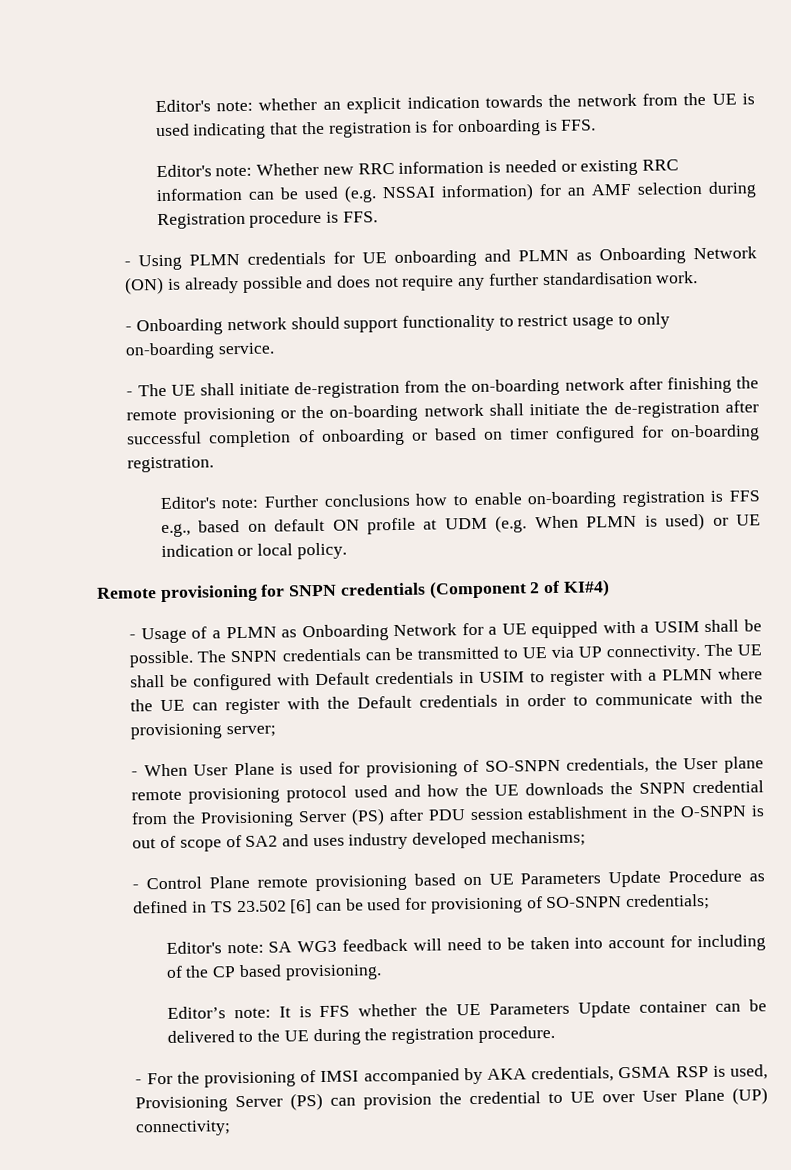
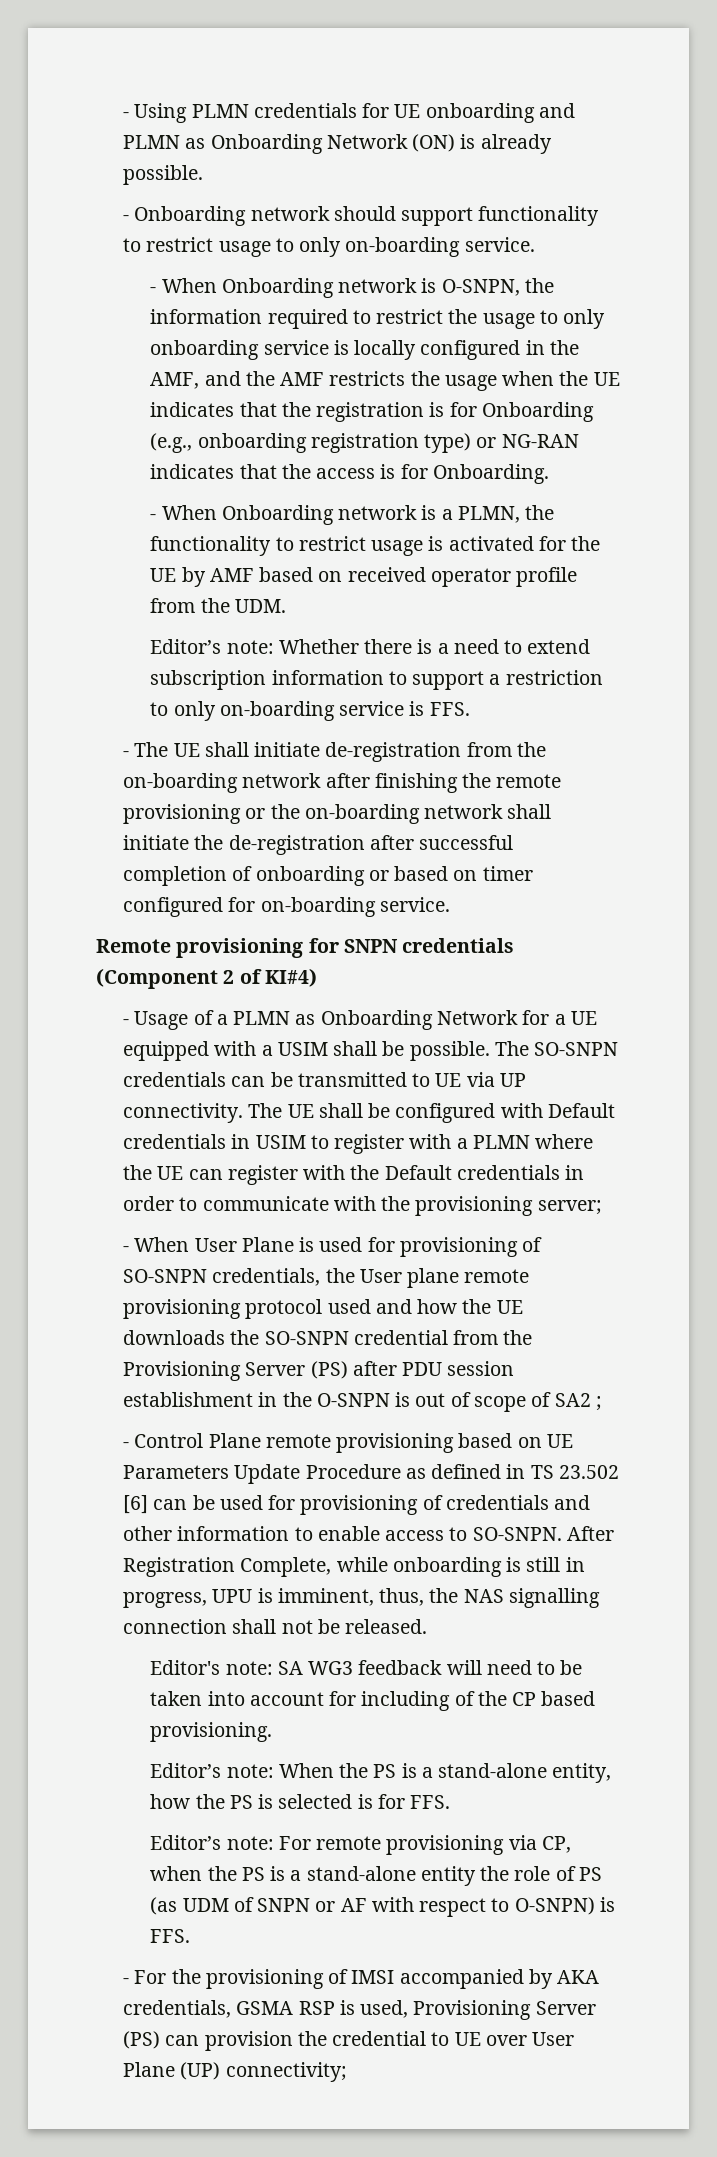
[154,92,755,114] [155,119,597,140] [155,159,679,178] [155,181,757,203] [156,210,378,230] Editor's note: whether an explicit indication towards the network from the UE is used indicating that the registration is for onboarding is FFS. // Editor's note: Whether new RRC information is needed or existing RRC information can be used (e.g. NSSAI information) for an AMF selection during Registration procedure is FFS. // -> (123, 115) none
[242,271,699,293] possible and does not require any further standardisation work. -> [123,165,204,185] possible.
(276, 348) none -> [150,278,554,298] [150,309,606,329] [150,340,579,360] [150,371,620,391] [150,402,594,422] [150,433,579,453] [150,464,549,484] [150,505,555,525] [150,536,601,556] [150,567,578,587] [150,598,286,613] [150,639,591,654] [150,670,603,690] [150,701,470,721] // - When Onboarding network is O-SNPN, the information required to restrict the usage to only onboarding service is locally configured in the AMF, and the AMF restricts the usage when the UE indicates that the registration is for Onboarding (e.g., onboarding registration type) or NG-RAN indicates that the access is for Onboarding. // - When Onboarding network is a PLMN, the functionality to restrict usage is activated for the UE by AMF based on received operator profile from the UDM. // Editor’s note: Whether there is a need to extend subscription information to support a restriction to only on-boarding service is FFS.
[127,456,215,473] [159,490,761,510] [160,512,761,538] [160,542,347,560] registration. // Editor's note: Further conclusions how to enable on-boarding registration is FFS e.g., based on default ON profile at UDM (e.g. When PLMN is used) or UE indication or local policy. -> [379,897,450,912] service.
[230,650,278,663] SNPN -> [534,1042,619,1056] SO-SNPN
[638,782,686,794] SNPN -> [264,1331,349,1345] SO-SNPN
[281,830,586,850] and uses industry developed mechanisms; -> [595,1396,602,1411] ;
[546,893,711,911] SO-SNPN credentials; -> [446,1495,591,1510] [123,1526,615,1541] [123,1557,585,1577] [123,1588,601,1608] [123,1619,428,1634] credentials and other information to enable access to SO-SNPN. After Registration Complete, while onboarding is still in progress, UPU is imminent, thus, the NAS signalling connection shall not be released.
[278,999,767,1018] [166,1025,555,1046] It is FFS whether the UE Parameters Update container can be delivered to the UE during the registration procedure. -> [278,1763,612,1783] [150,1794,451,1809] [150,1835,571,1855] [150,1866,602,1886] [150,1897,615,1917] [150,1929,191,1943] When the PS is a stand-alone entity, how the PS is selected is for FFS. // Editor’s note: For remote provisioning via CP, when the PS is a stand-alone entity the role of PS (as UDM of SNPN or AF with respect to O-SNPN) is FFS.

